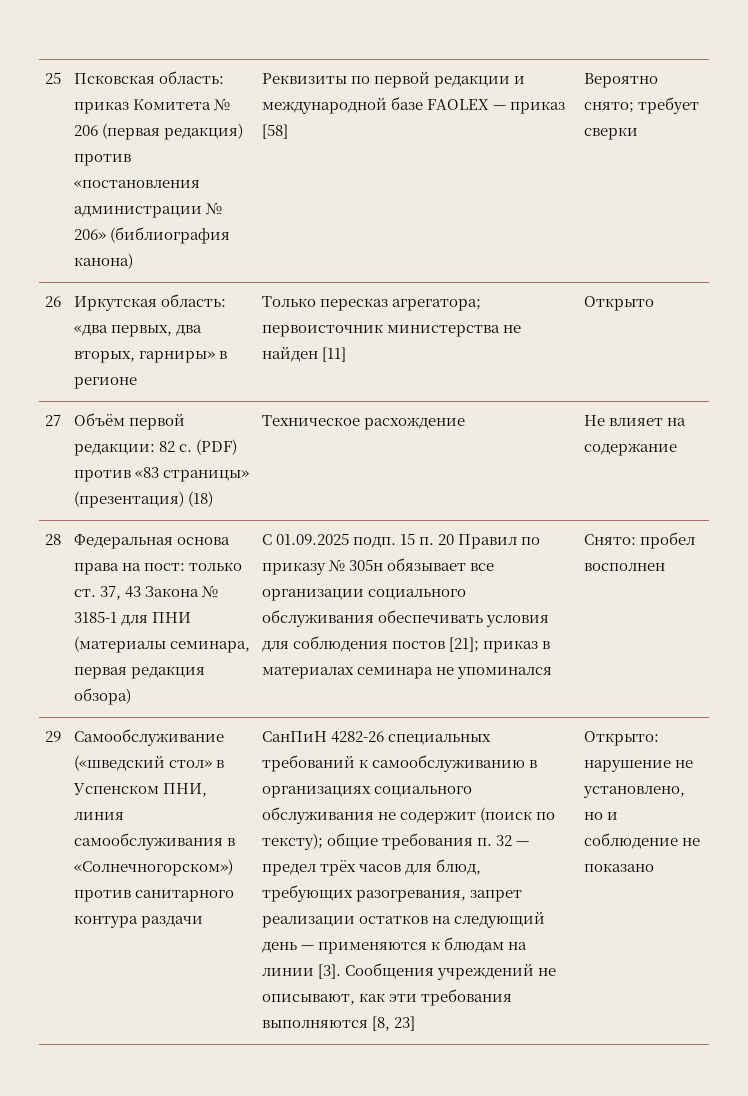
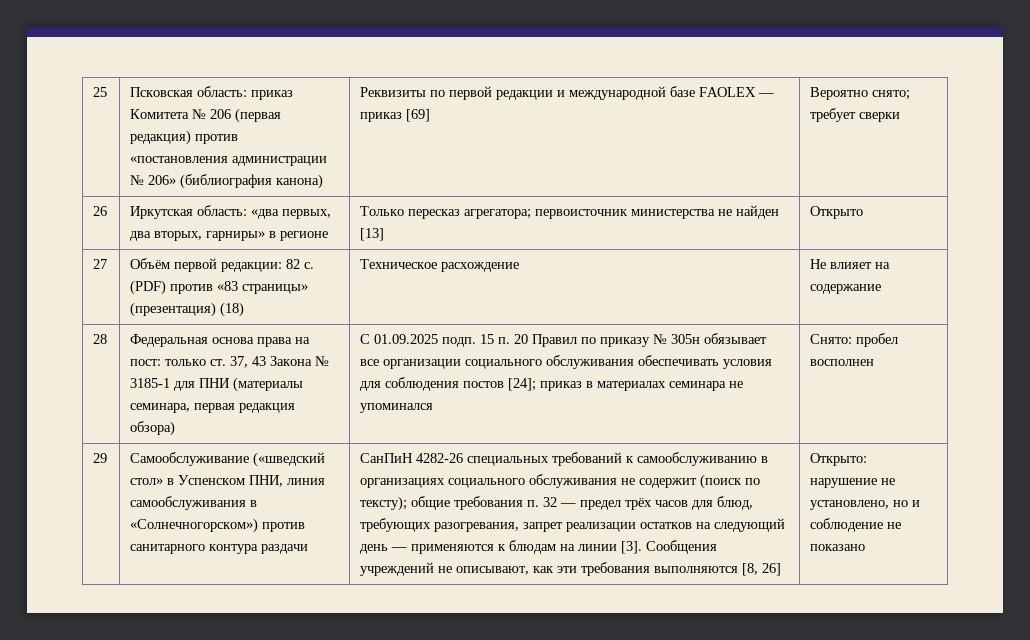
[262,124,289,139] [58] -> [406,109,431,122] [69]
[322,347,347,362] [11] -> [360,228,385,241] [13]
[449,637,480,652] [21]; -> [508,378,537,391] [24];
[394,1016,416,1031] 23] -> [762,563,782,576] 26]

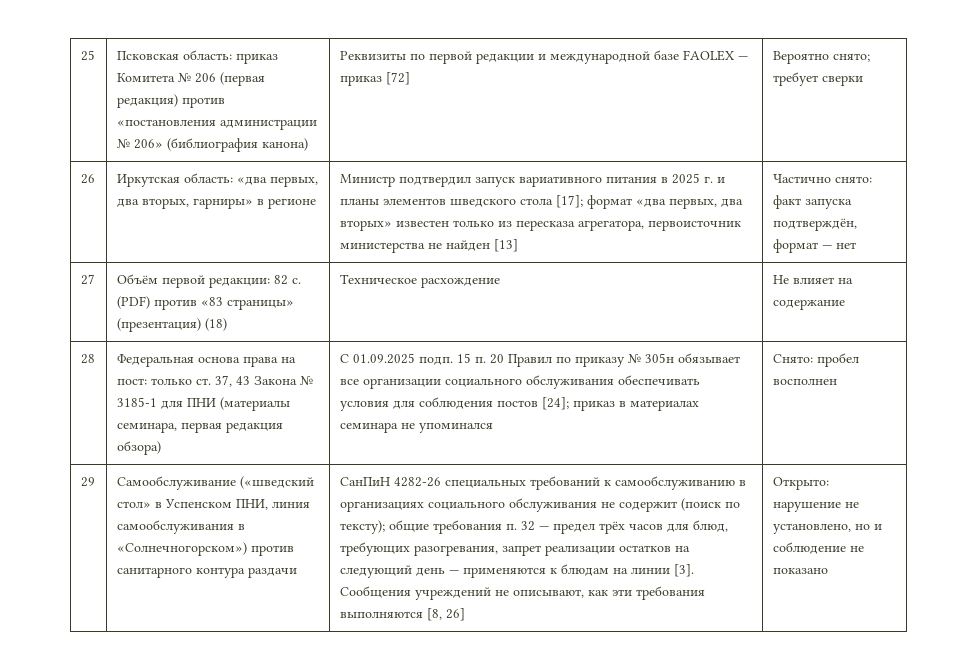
[406,109,431,122] [69] -> [385,72,410,85] [72]
[360,206,532,219] Только пересказ агрегатора; -> [339,173,725,187] [339,195,743,209] [339,220,644,231] Министр подтвердил запуск вариативного питания в 2025 г. и планы элементов шведского стола [17]; формат «два первых, два вторых» известен только из пересказа агрегатора,
[810,206,864,219] Открыто -> [772,174,872,183] [772,195,852,209] [772,218,857,231] [772,239,856,253] Частично снято: факт запуска подтверждён, формат — нет

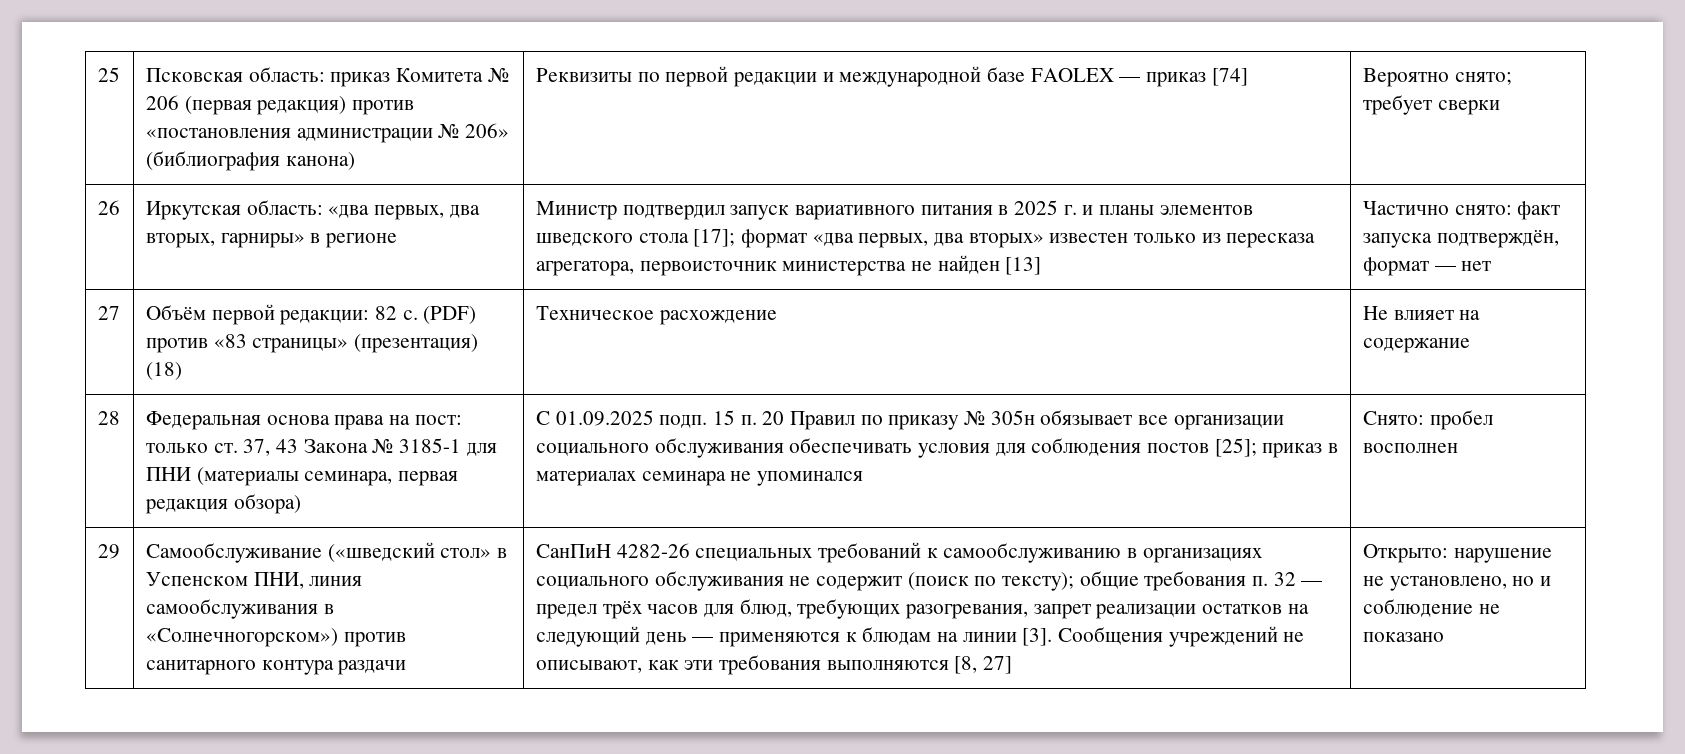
[385,72,410,85] [72] -> [1211,68,1248,86] [74]
[541,397,569,410] [24]; -> [1214,438,1257,457] [25];
[445,608,465,621] 26] -> [982,656,1012,674] 27]

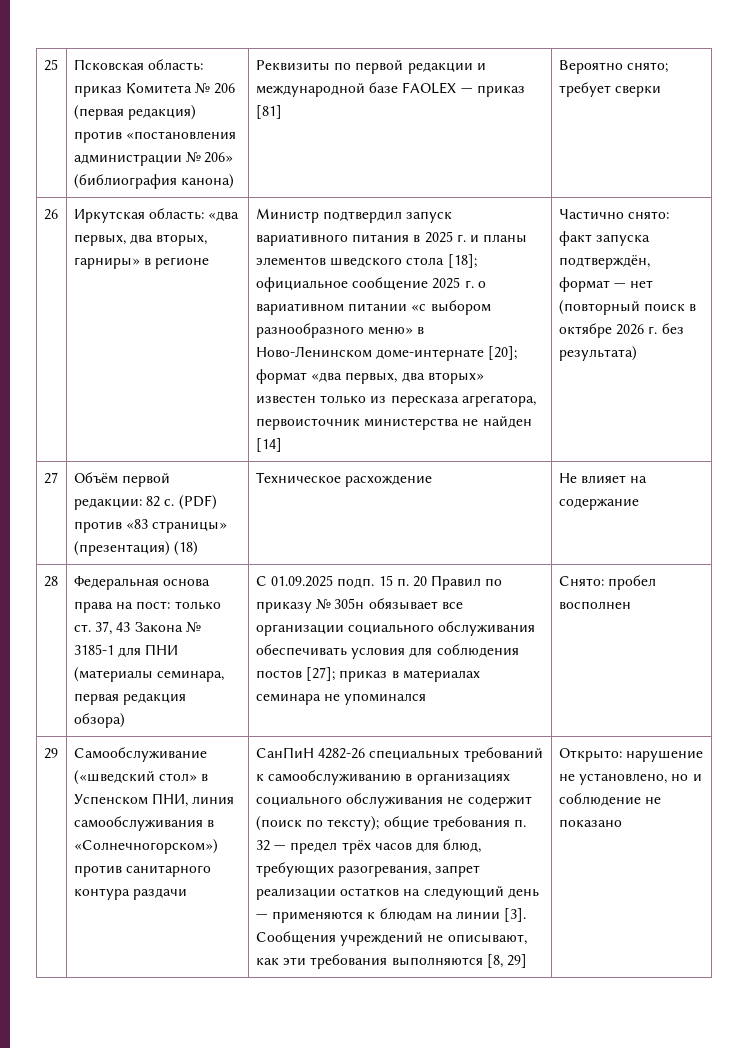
[1211,68,1248,86] [74] -> [255,105,282,119] [81]
[693,229,736,247] [17]; -> [447,254,477,268] [255,277,486,292] [255,300,491,315] [255,323,425,338] [255,346,518,361] [18]; официальное сообщение 2025 г. о вариативном питании «с выбором разнообразного меню» в Ново-Ленинском доме-интернате [20];
[1005,257,1042,275] [13] -> [255,438,282,452] [14]
(1492, 266) none -> [558,300,697,315] [558,323,684,338] [558,346,637,361] (повторный поиск в октябре 2026 г. без результата)
[1214,438,1257,457] [25]; -> [306,667,336,681] [27];
[982,656,1012,674] 27] -> [506,954,527,968] 29]

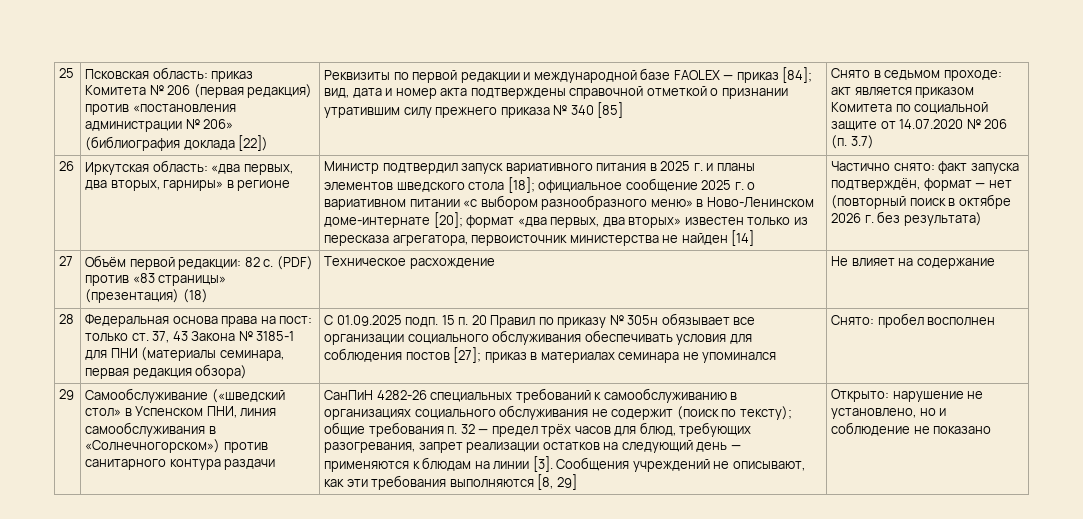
[181,174,235,189] канона) -> [183,135,269,151] доклада [22])
[255,105,282,119] [558,60,669,74] [558,82,662,97] [81] | Вероятно снято; требует сверки -> [782,67,813,83] [324,86,788,99] [324,102,624,118] [831,68,1002,81] [831,87,975,98] [831,102,989,114] [831,119,1008,131] [831,135,874,149] [84]; вид, дата и номер акта подтверждены справочной отметкой о признании утратившим силу прежнего приказа № 340 [85] | Снято в седьмом проходе: акт является приказом Комитета по социальной защите от 14.07.2020 № 206 (п. 3.7)

